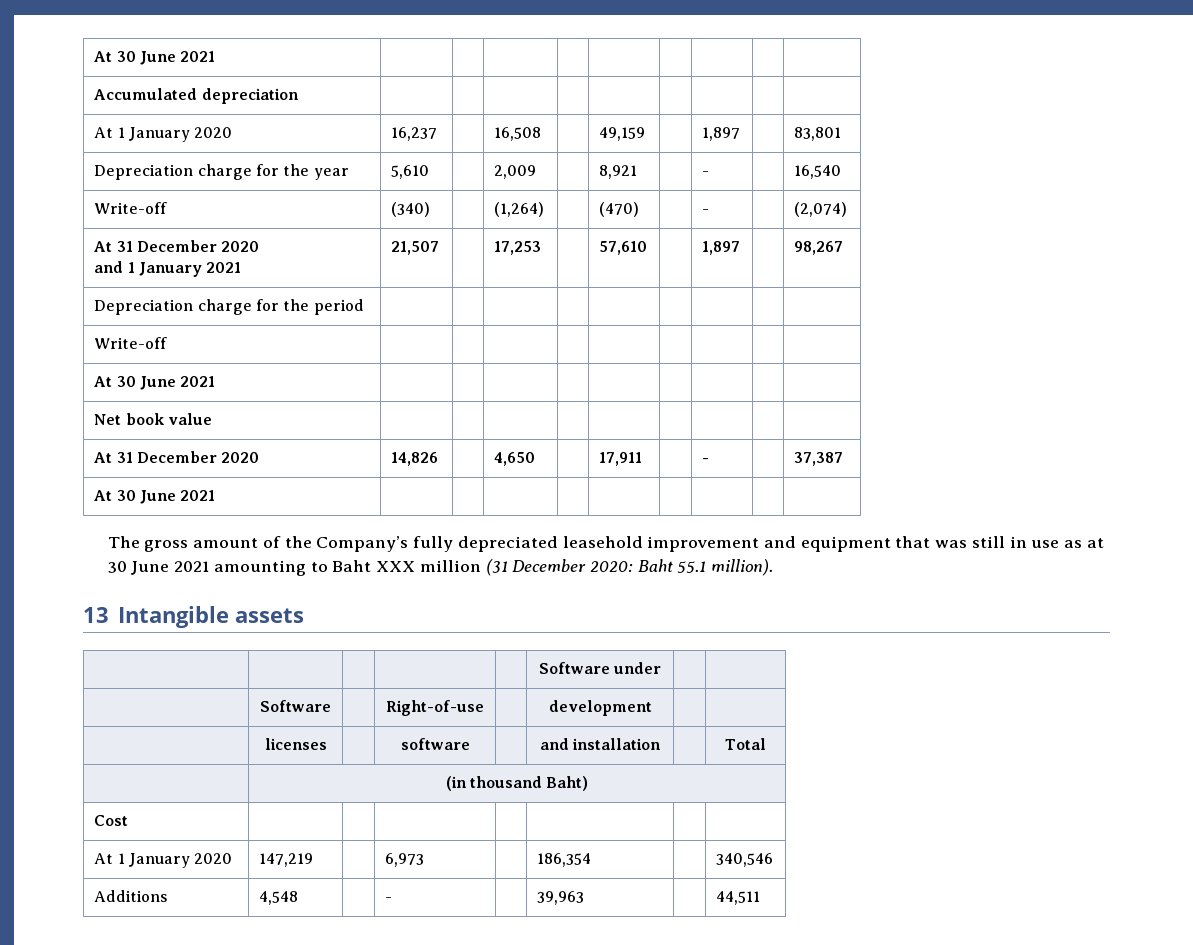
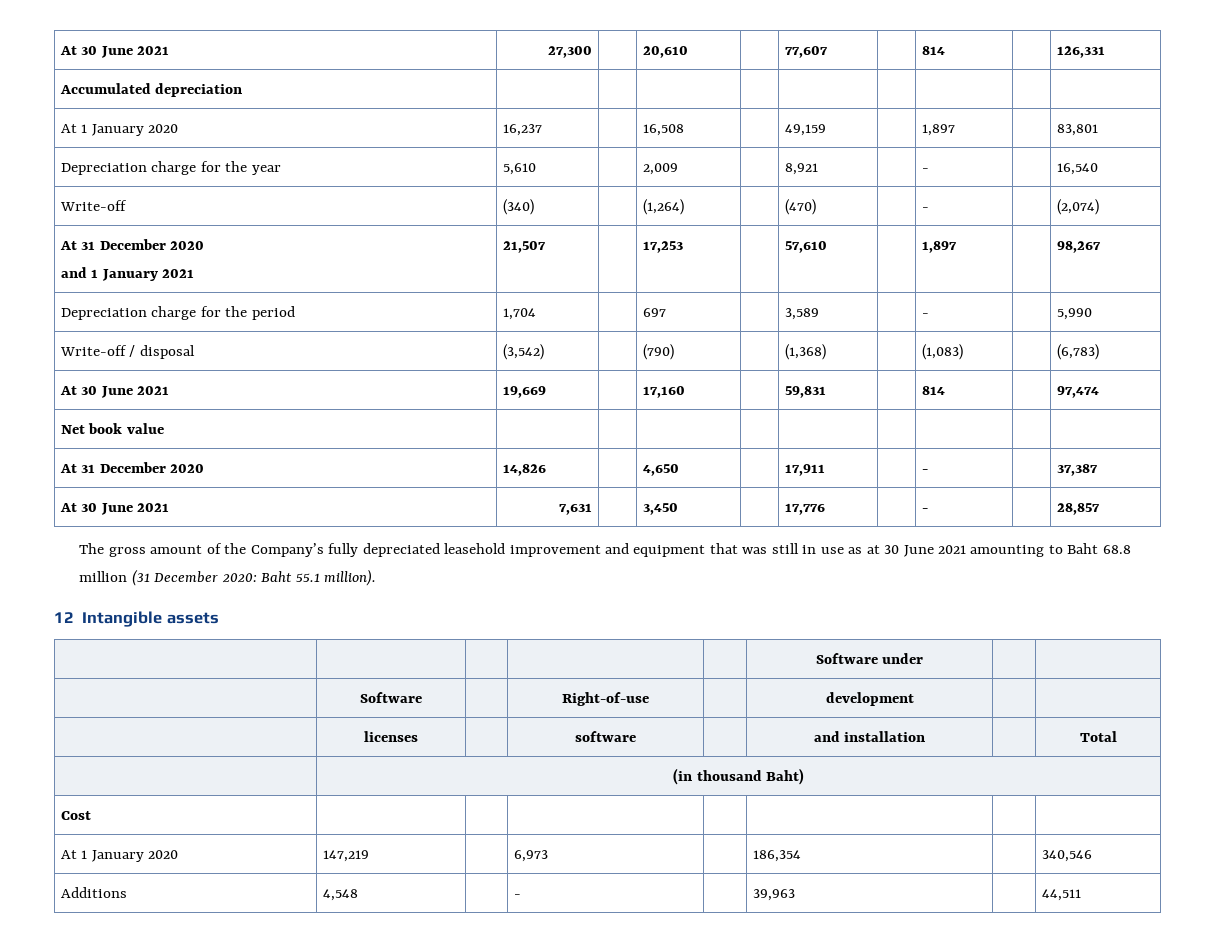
[94,51,216,65] At 30 June 2021 | | | | | | | | | -> [59,46,170,58] [548,46,593,58] [642,46,688,58] [784,46,828,58] [921,46,945,55] [1056,46,1105,58] At 30 June 2021 | 27,300 | | 20,610 | | 77,607 | | 814 | | 126,331
[94,337,168,349] [94,376,216,390] | | | | | | | | // Write-off | | | | | | | | | // At 30 June 2021 | | | | | | | | | -> [502,308,536,320] [642,308,666,317] [784,308,819,320] [921,313,929,317] [1056,308,1092,320] [59,345,195,359] [502,344,544,360] [642,344,674,360] [784,344,826,360] [921,344,963,360] [1056,344,1099,360] [59,386,170,398] [502,386,546,398] [642,386,685,398] [784,386,826,398] [921,386,945,395] [1056,386,1099,398] 1,704 | | 697 | | 3,589 | | - | | 5,990 // Write-off / disposal | (3,542) | | (790) | | (1,368) | | (1,083) | | (6,783) // At 30 June 2021 | 19,669 | | 17,160 | | 59,831 | | 814 | | 97,474
(216, 495) | | | | | | | | -> [559,503,593,515] [642,503,678,515] [784,503,825,515] [921,508,928,512] [1056,503,1100,515] 7,631 | | 3,450 | | 17,776 | | - | | 28,857
[376,561,416,572] XXX -> [1102,545,1131,554] 68.8
[83,607,109,623] 13 -> [54,612,74,623] 12

